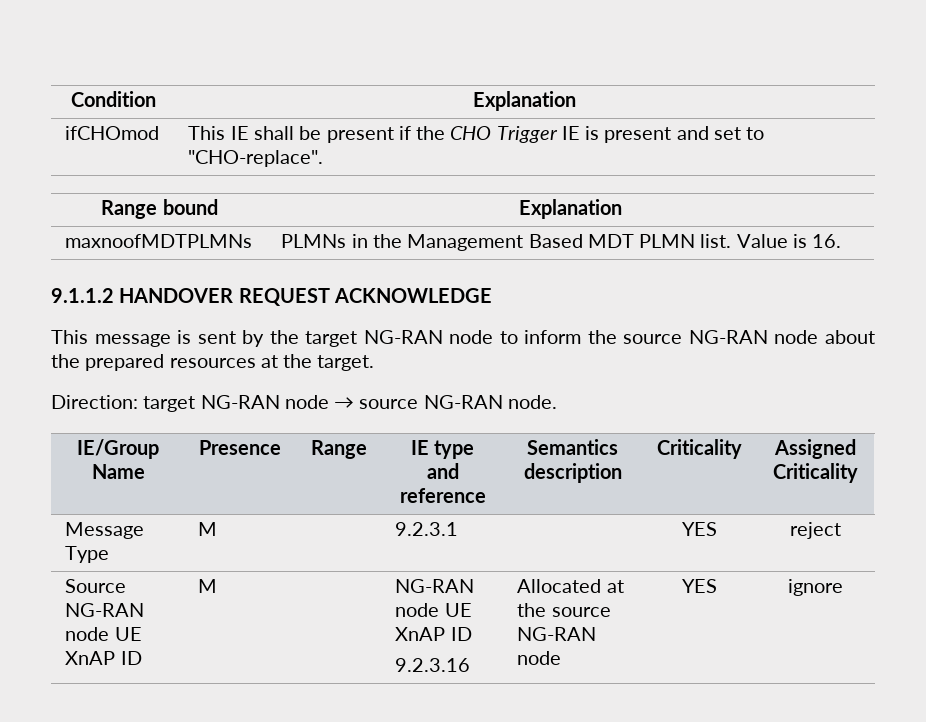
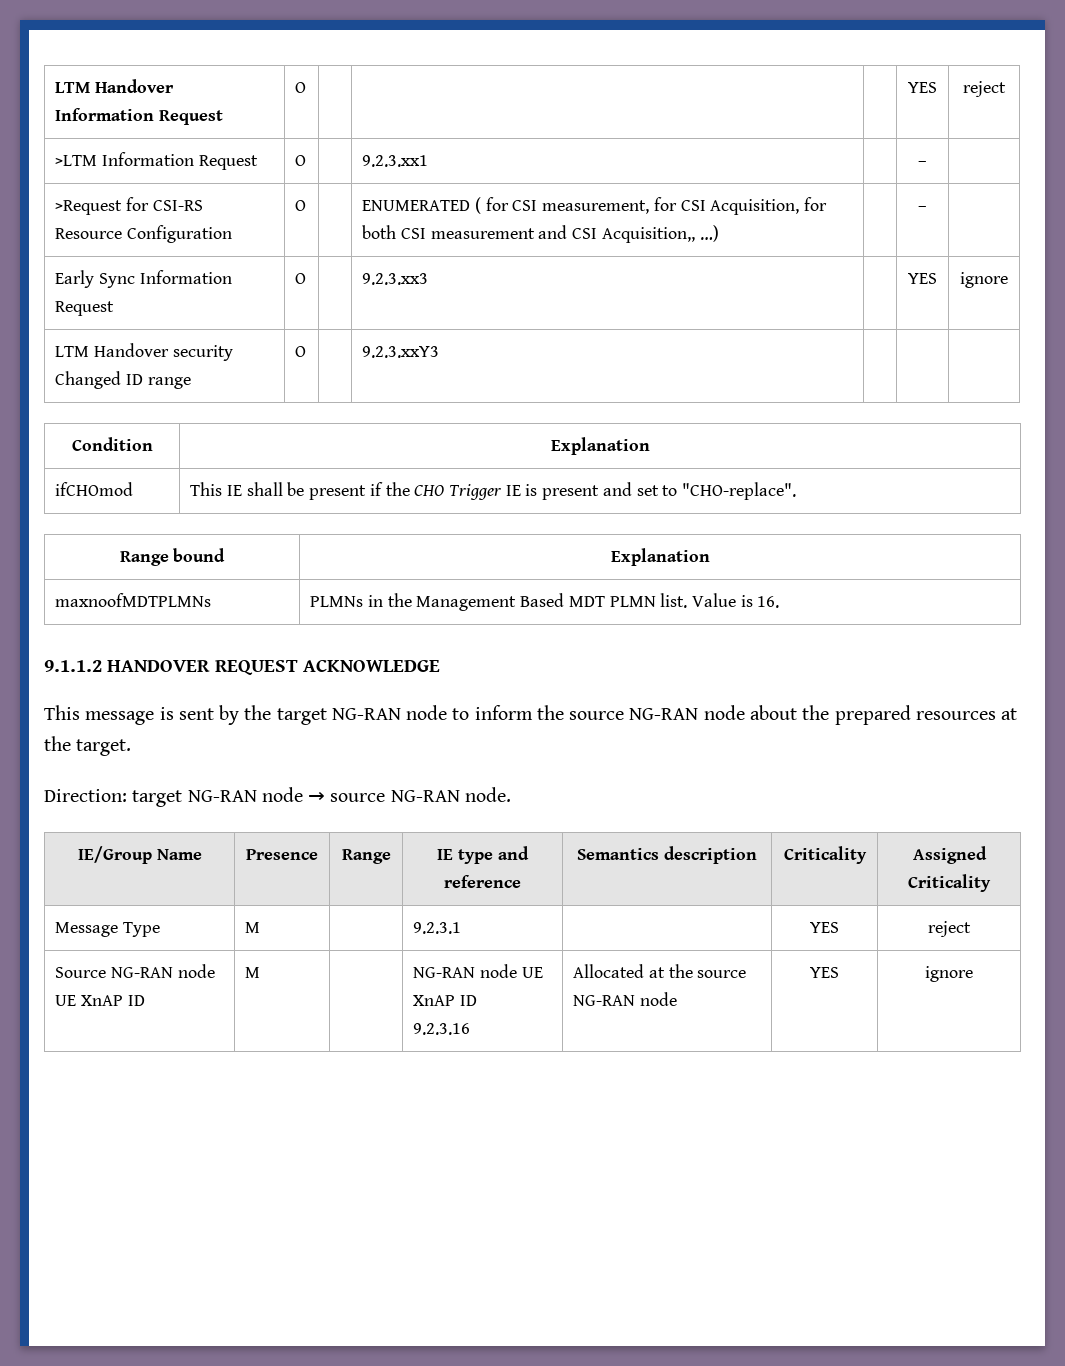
(70, 99) none -> [55,79,174,93] [55,108,223,125] [295,82,307,93] [908,82,937,93] [963,81,1006,97] [55,152,258,170] [295,155,307,166] [362,155,429,167] [918,161,927,166] [55,197,203,215] [55,225,232,243] [295,200,307,211] [362,197,828,215] [362,225,719,243] [918,206,927,211] [55,270,232,288] [55,301,115,316] [295,273,307,284] [362,273,429,285] [908,273,937,284] [960,272,1008,288] [55,343,233,361] [55,371,191,389] [295,346,307,357] [362,346,440,358] LTM Handover Information Request | O | | | | YES | reject // >LTM Information Request | O | | 9.2.3.xx1 | | – | // >Request for CSI-RS Resource Configuration | O | | ENUMERATED ( for CSI measurement, for CSI Acquisition, for both CSI measurement and CSI Acquisition,, …) | | – | // Early Sync Information Request | O | | 9.2.3.xx3 | | YES | ignore // LTM Handover security Changed ID range | O | | 9.2.3.xxY3 | | | //

